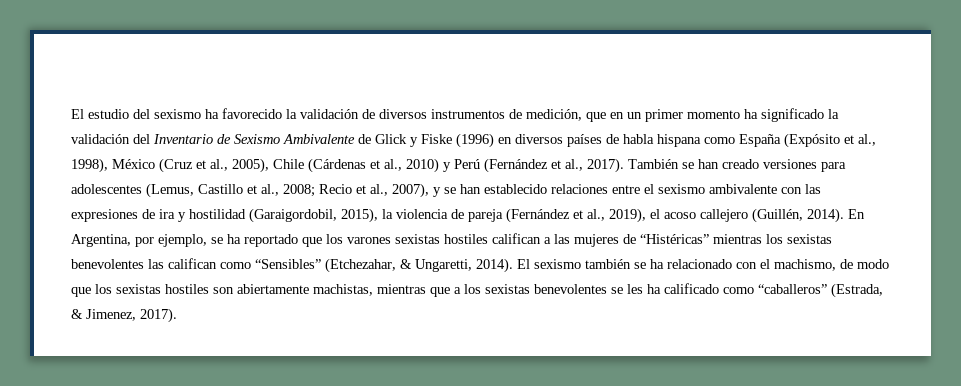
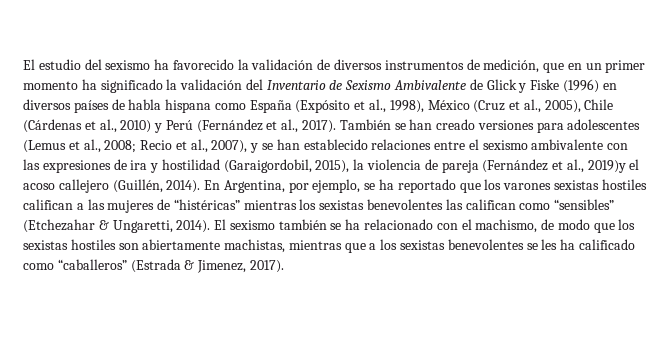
[146,183,243,198] (Lemus, Castillo -> [23,140,66,153] (Lemus
[609,208,646,223] 2019), -> [587,160,626,173] 2019)y
[640,234,709,244] “Histéricas” -> [173,199,240,210] “histéricas”
[255,258,396,273] “Sensibles” (Etchezahar, -> [554,199,615,210] [23,219,95,233] “sensibles” (Etchezahar
[831,283,883,298] (Estrada, -> [130,259,181,273] (Estrada

